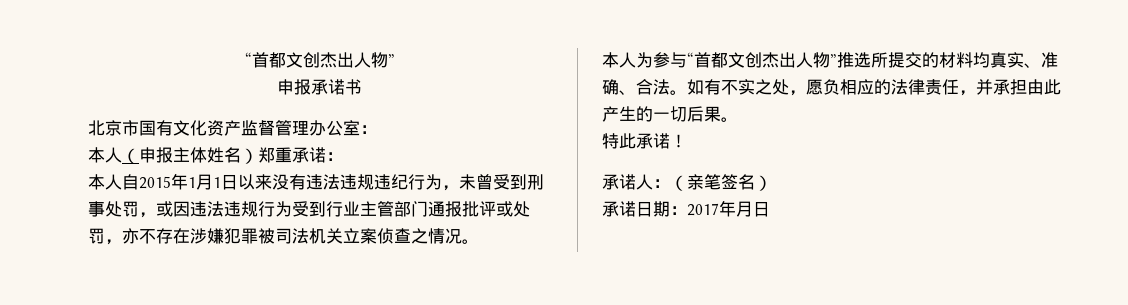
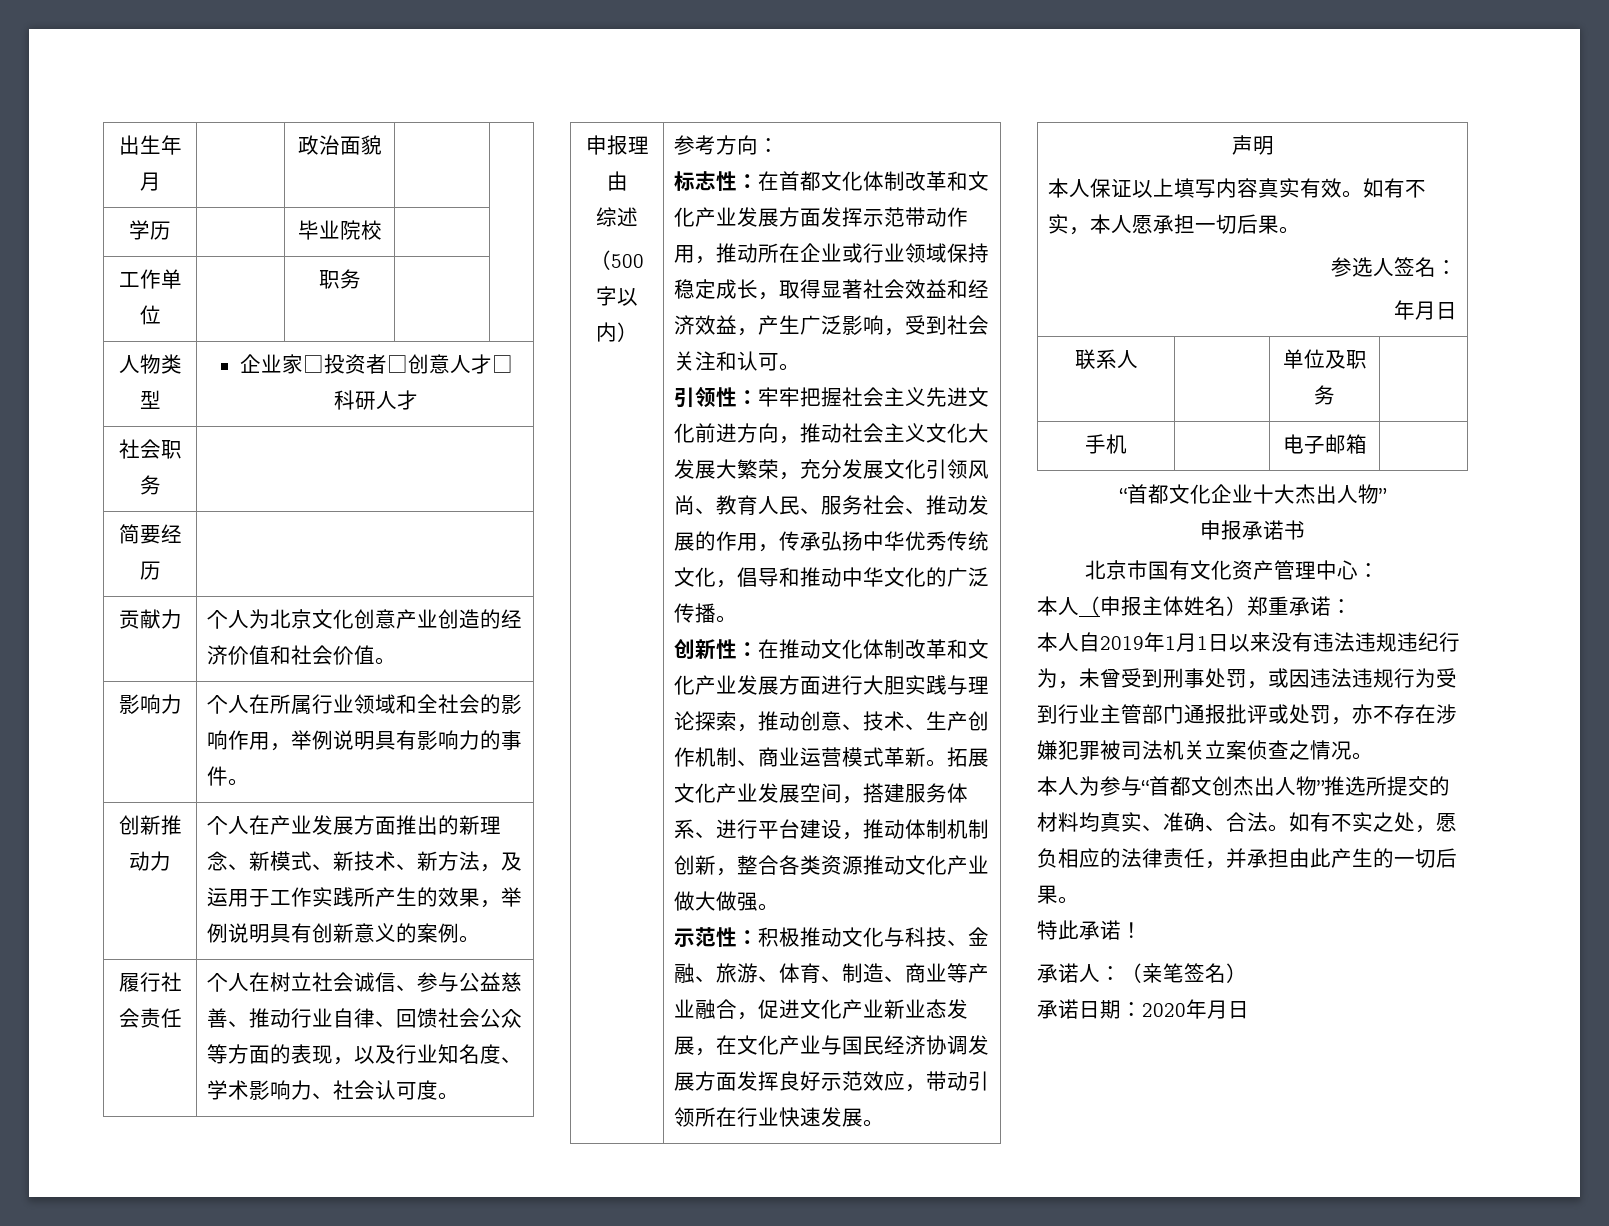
[244,52,320,68] “首都文创 -> [118,135,182,155] [139,172,161,191] [297,135,382,155] [129,220,171,240] [297,220,382,240] [118,269,182,289] [139,305,161,325] [318,269,361,289] [118,354,182,374] [139,390,161,409] [239,354,513,374] [334,390,419,410] [118,439,182,459] [139,475,161,495] [118,524,182,544] [139,561,161,580] [118,609,182,629] [207,609,523,629] [207,645,397,665] [118,694,182,714] [207,694,523,715] [207,730,523,751] [207,766,250,786] [118,815,182,835] [129,851,171,871] [207,815,502,835] [207,851,523,872] [207,887,523,908] [207,923,481,943] [118,972,182,992] [118,1008,182,1028] [207,972,523,992] [207,1008,523,1028] [207,1044,523,1065] [207,1080,460,1100] [585,135,649,155] [606,171,628,191] [596,207,638,227] [590,250,644,270] [596,286,638,306] [596,322,638,342] [674,135,780,155] [674,171,990,191] [674,207,969,227] [674,243,990,264] [674,279,990,300] [674,315,990,336] [674,351,801,371] [674,387,990,408] [674,423,990,444] [674,459,990,480] [674,495,990,515] [674,531,990,552] [674,567,990,588] [674,603,738,623] [674,639,990,659] [674,675,990,695] [674,711,990,732] [674,747,990,767] [674,783,969,804] [674,819,990,840] [674,855,990,876] [674,891,780,911] [674,927,990,947] [674,963,990,983] [674,999,969,1020] [674,1035,990,1056] [674,1071,990,1092] [674,1107,885,1127] [1231,135,1274,155] [1048,178,1427,198] [1048,214,1301,235] [1330,257,1457,277] [1393,300,1457,320] [1074,349,1138,370] [1282,349,1367,369] [1314,385,1335,405] [1085,434,1127,454] [1282,434,1367,454] [1118,484,1295,504] 出生年月 | | 政治面貌 | | // 学历 | | 毕业院校 | | // 工作单位 | | 职务 | | // 人物类型 | 企业家□投资者□创意人才□科研人才 // 社会职务 | // 简要经历 | // 贡献力 | 个人为北京文化创意产业创造的经济价值和社会价值。 // 影响力 | 个人在所属行业领域和全社会的影响作用，举例说明具有影响力的事件。 // 创新推动力 | 个人在产业发展方面推出的新理念、新模式、新技术、新方法，及运用于工作实践所产生的效果，举例说明具有创新意义的案例。 // 履行社会责任 | 个人在树立社会诚信、参与公益慈善、推动行业自律、回馈社会公众等方面的表现，以及行业知名度、学术影响力、社会认可度。 // 申报理由 // 综述 // （500字以内） | 参考方向： // 标志性：在首都文化体制改革和文化产业发展方面发挥示范带动作用，推动所在企业或行业领域保持稳定成长，取得显著社会效益和经济效益，产生广泛影响，受到社会关注和认可。 // 引领性：牢牢把握社会主义先进文化前进方向，推动社会主义文化大发展大繁荣，充分发展文化引领风尚、教育人民、服务社会、推动发展的作用，传承弘扬中华优秀传统文化，倡导和推动中华文化的广泛传播。 // 创新性：在推动文化体制改革和文化产业发展方面进行大胆实践与理论探索，推动创意、技术、生产创作机制、商业运营模式革新。拓展文化产业发展空间，搭建服务体系、进行平台建设，推动体制机制创新，整合各类资源推动文化产业做大做强。 // 示范性：积极推动文化与科技、金融、旅游、体育、制造、商业等产业融合，促进文化产业新业态发展，在文化产业与国民经济协调发展方面发挥良好示范效应，带动引领所在行业快速发展。 // 声明 // 本人保证以上填写内容真实有效。如有不实，本人愿承担一切后果。 // 参选人签名： // 年月日 // 联系人 | | 单位及职务 | // 手机 | | 电子邮箱 | // “首都文化企业十大
[241,120,360,136] 监督管理办公室 -> [1274,560,1359,580] 管理中心
[139,176,171,189] 2015 -> [1100,636,1144,650] 2019
[687,203,719,216] 2017 -> [1142,1003,1186,1017] 2020

